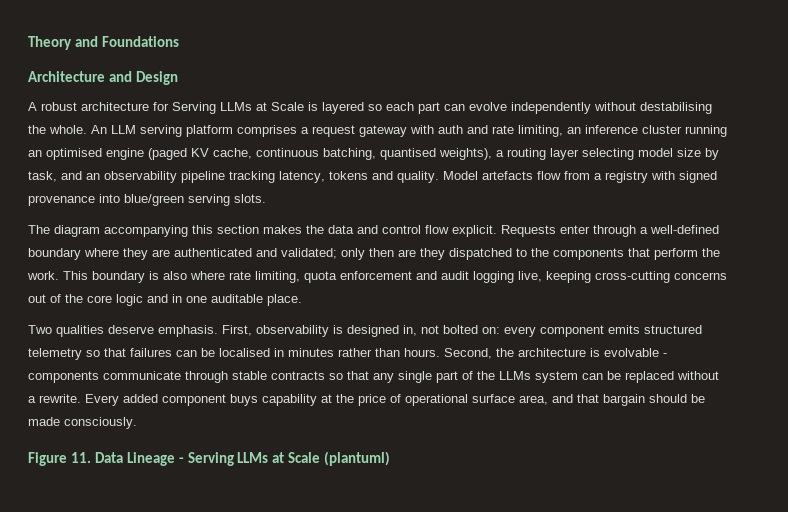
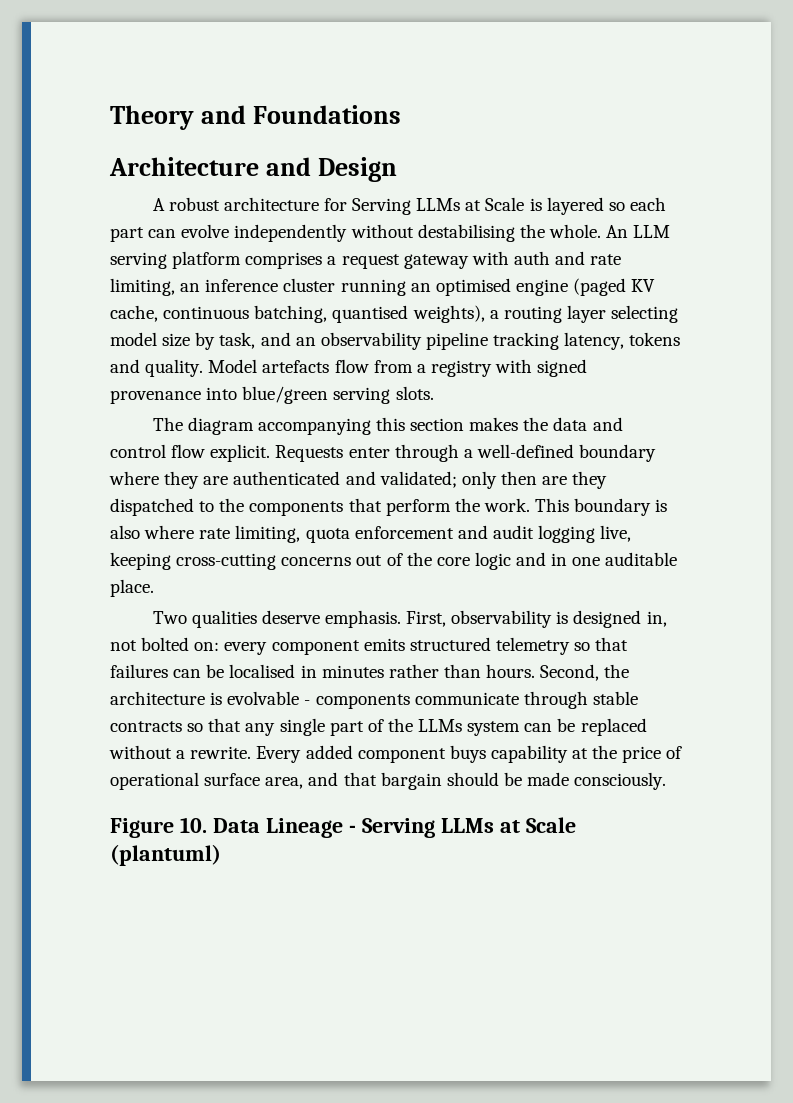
[70,452,91,463] 11. -> [179,817,207,833] 10.

